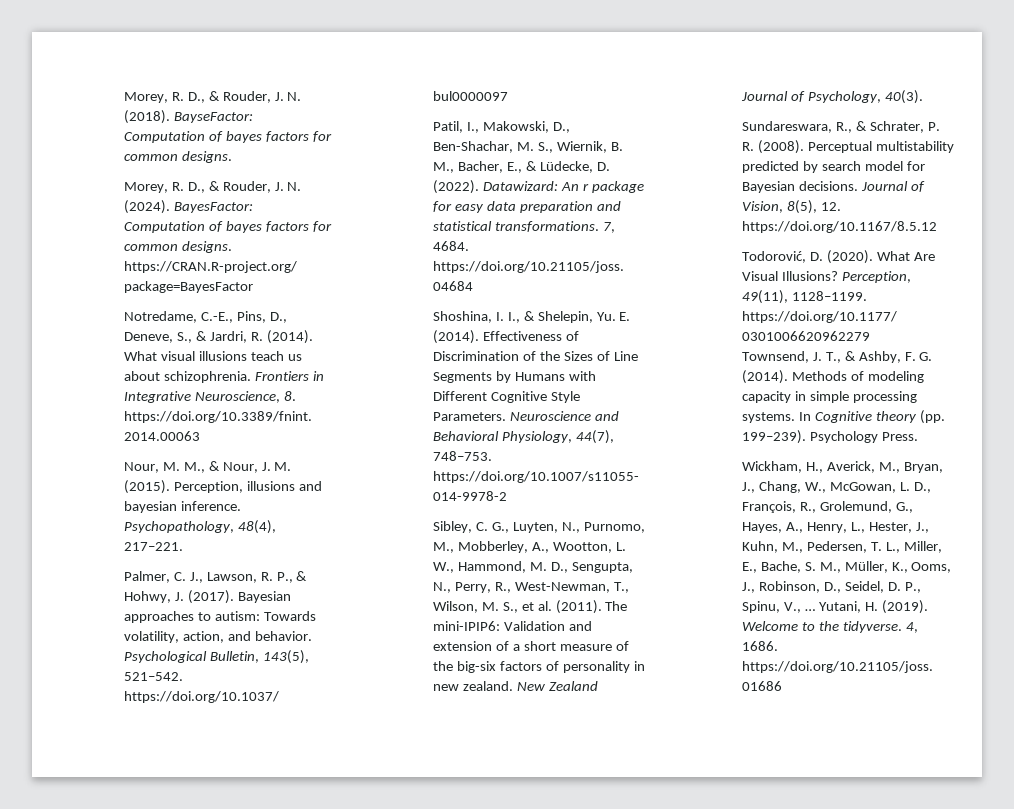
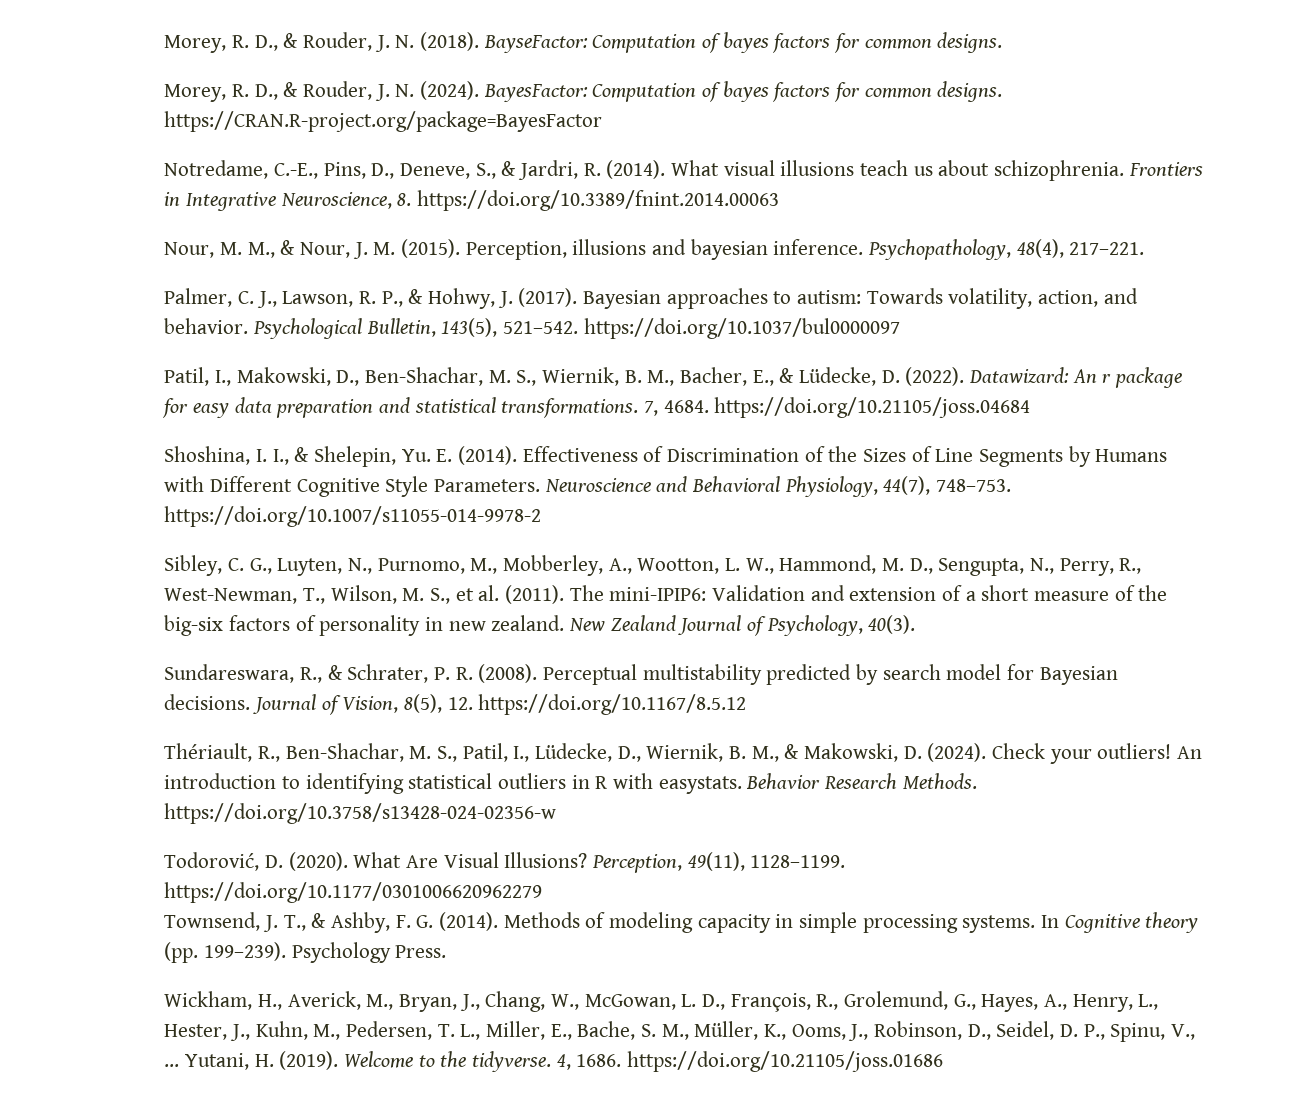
(937, 227) none -> [164,743,1202,764] [164,773,977,794] [164,803,557,824] // Thériault, R., Ben-Shachar, M. S., Patil, I., Lüdecke, D., Wiernik, B. M., & Makowski, D. (2024). Check your outliers! An introduction to identifying statistical outliers in R with easystats. Behavior Research Methods. https://doi.org/10.3758/s13428-024-02356-w

